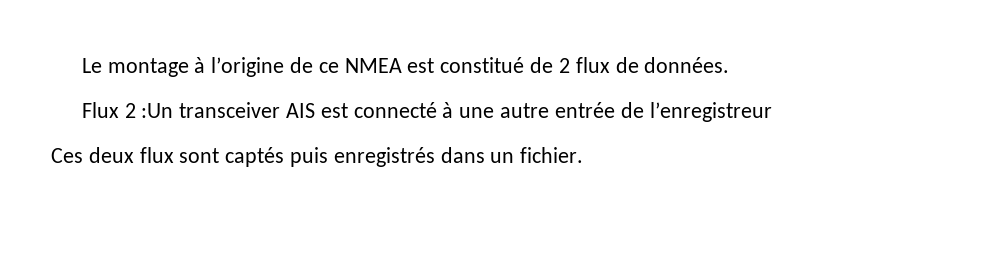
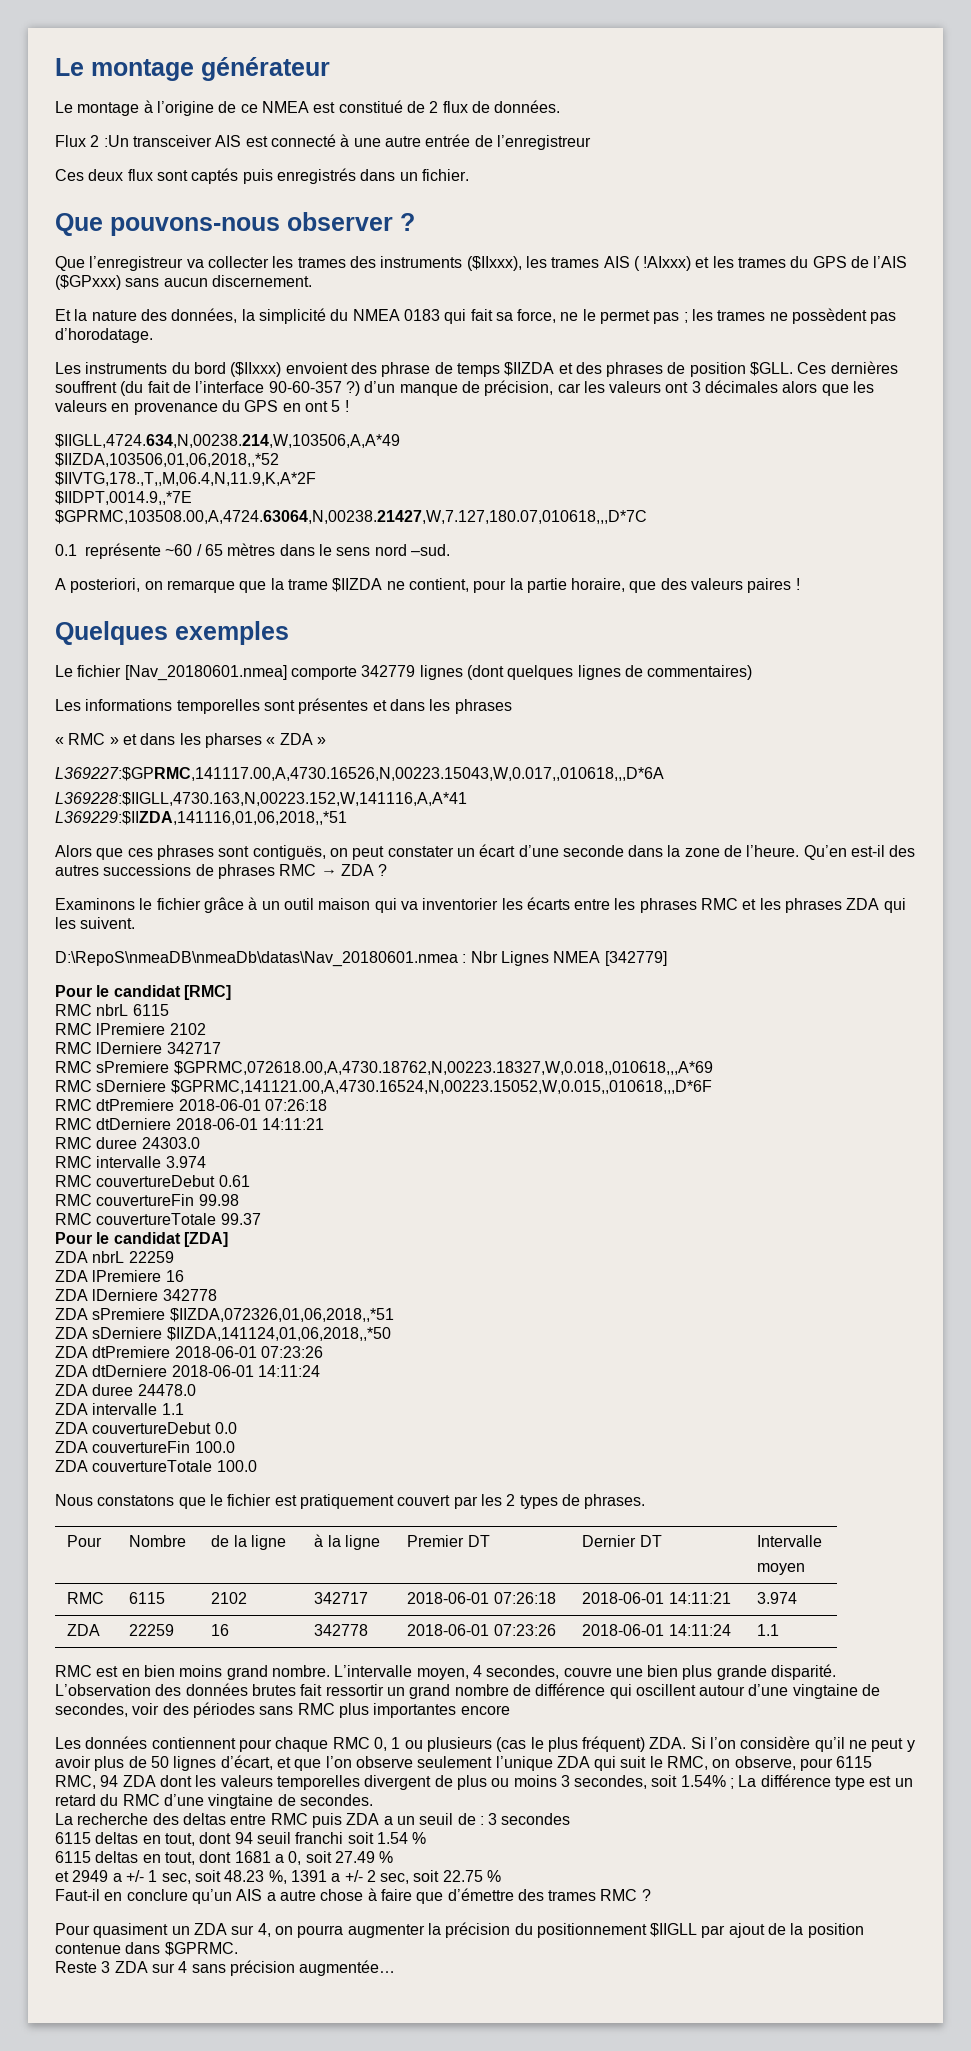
[81,58,189,77] Le montage -> [55,57,330,81] [55,101,140,116] Le montage générateur // Le montage
(584, 155) none -> [55,212,415,236] [55,256,908,271] [55,275,312,290] [55,308,897,324] [55,328,153,343] [55,361,898,377] [55,380,875,396] [55,400,349,415] [55,434,400,448] [55,453,279,467] [55,472,316,486] [55,491,192,505] [55,510,647,524] [55,543,450,559] [55,578,800,593] [55,621,289,645] [55,665,753,681] [55,698,512,714] [55,733,326,748] [55,767,664,781] [55,792,467,806] [55,811,347,825] [55,844,916,860] [55,864,388,879] [55,897,906,913] [55,917,136,929] [55,951,667,967] [55,985,231,1000] [55,1004,169,1016] [55,1023,206,1035] [55,1042,221,1054] [55,1061,713,1075] [55,1080,712,1094] [55,1099,327,1111] [55,1118,324,1130] [55,1137,200,1149] [55,1156,206,1168] [55,1175,250,1187] [55,1194,239,1206] [55,1213,261,1225] [55,1232,228,1247] [55,1251,174,1263] [55,1270,184,1282] [55,1289,217,1301] [55,1308,394,1322] [55,1327,391,1341] [55,1346,323,1358] [55,1365,320,1377] [55,1384,196,1396] [55,1403,184,1415] [55,1422,237,1434] [55,1441,235,1453] [55,1460,257,1472] [55,1494,646,1509] [67,1535,103,1547] [129,1535,187,1547] [211,1535,286,1550] [314,1534,380,1550] [407,1535,490,1547] [582,1535,662,1547] [757,1535,823,1547] [757,1563,806,1575] [67,1592,105,1604] [129,1592,166,1604] [211,1592,248,1604] [314,1592,369,1604] [407,1592,556,1604] [582,1592,731,1604] [757,1592,798,1604] [67,1624,101,1636] [129,1624,175,1636] [211,1624,230,1636] [314,1624,369,1636] [407,1624,556,1636] [582,1624,731,1636] [757,1624,780,1636] [55,1664,837,1680] [55,1683,881,1699] [55,1702,510,1718] [55,1736,915,1752] [55,1755,873,1771] [55,1774,913,1790] [55,1794,373,1809] [55,1813,571,1828] [55,1832,427,1846] [55,1851,394,1865] [55,1870,502,1884] [55,1888,651,1904] [55,1922,864,1938] [55,1942,238,1956] [55,1960,396,1976] // Que pouvons-nous observer ? // Que l’enregistreur va collecter les trames des instruments ($IIxxx), les trames AIS ( !AIxxx) et les trames du GPS de l’AIS ($GPxxx) sans aucun discernement. // Et la nature des données, la simplicité du NMEA 0183 qui fait sa force, ne le permet pas ; les trames ne possèdent pas d’horodatage. // Les instruments du bord ($IIxxx) envoient des phrase de temps $IIZDA et des phrases de position $GLL. Ces dernières souffrent (du fait de l’interface 90-60-357 ?) d’un manque de précision, car les valeurs ont 3 décimales alors que les valeurs en provenance du GPS en ont 5 ! // $IIGLL,4724.634,N,00238.214,W,103506,A,A*49 // $IIZDA,103506,01,06,2018,,*52 // $IIVTG,178.,T,,M,06.4,N,11.9,K,A*2F // $IIDPT,0014.9,,*7E // $GPRMC,103508.00,A,4724.63064,N,00238.21427,W,7.127,180.07,010618,,,D*7C // 0.1 représente ~60 / 65 mètres dans le sens nord –sud. // A posteriori, on remarque que la trame $IIZDA ne contient, pour la partie horaire, que des valeurs paires ! // Quelques exemples // Le fichier [Nav_20180601.nmea] comporte 342779 lignes (dont quelques lignes de commentaires) // Les informations temporelles sont présentes et dans les phrases // « RMC » et dans les pharses « ZDA » // L369227:$GPRMC,141117.00,A,4730.16526,N,00223.15043,W,0.017,,010618,,,D*6A // L369228:$IIGLL,4730.163,N,00223.152,W,141116,A,A*41 // L369229:$IIZDA,141116,01,06,2018,,*51 // Alors que ces phrases sont contiguës, on peut constater un écart d’une seconde dans la zone de l’heure. Qu’en est-il des autres successions de phrases RMC → ZDA ? // Examinons le fichier grâce à un outil maison qui va inventorier les écarts entre les phrases RMC et les phrases ZDA qui les suivent. // D:\RepoS\nmeaDB\nmeaDb\datas\Nav_20180601.nmea : Nbr Lignes NMEA [342779] // Pour le candidat [RMC] // RMC nbrL 6115 // RMC lPremiere 2102 // RMC lDerniere 342717 // RMC sPremiere $GPRMC,072618.00,A,4730.18762,N,00223.18327,W,0.018,,010618,,,A*69 // RMC sDerniere $GPRMC,141121.00,A,4730.16524,N,00223.15052,W,0.015,,010618,,,D*6F // RMC dtPremiere 2018-06-01 07:26:18 // RMC dtDerniere 2018-06-01 14:11:21 // RMC duree 24303.0 // RMC intervalle 3.974 // RMC couvertureDebut 0.61 // RMC couvertureFin 99.98 // RMC couvertureTotale 99.37 // Pour le candidat [ZDA] // ZDA nbrL 22259 // ZDA lPremiere 16 // ZDA lDerniere 342778 // ZDA sPremiere $IIZDA,072326,01,06,2018,,*51 // ZDA sDerniere $IIZDA,141124,01,06,2018,,*50 // ZDA dtPremiere 2018-06-01 07:23:26 // ZDA dtDerniere 2018-06-01 14:11:24 // ZDA duree 24478.0 // ZDA intervalle 1.1 // ZDA couvertureDebut 0.0 // ZDA couvertureFin 100.0 // ZDA couvertureTotale 100.0 // Nous constatons que le fichier est pratiquement couvert par les 2 types de phrases. // Pour | Nombre | de la ligne | à la ligne | Premier DT | Dernier DT | Intervalle // moyen // RMC | 6115 | 2102 | 342717 | 2018-06-01 07:26:18 | 2018-06-01 14:11:21 | 3.974 // ZDA | 22259 | 16 | 342778 | 2018-06-01 07:23:26 | 2018-06-01 14:11:24 | 1.1 // RMC est en bien moins grand nombre. L’intervalle moyen, 4 secondes, couvre une bien plus grande disparité. L’observation des données brutes fait ressortir un grand nombre de différence qui oscillent autour d’une vingtaine de secondes, voir des périodes sans RMC plus importantes encore // Les données contiennent pour chaque RMC 0, 1 ou plusieurs (cas le plus fréquent) ZDA. Si l’on considère qu’il ne peut y avoir plus de 50 lignes d’écart, et que l’on observe seulement l’unique ZDA qui suit le RMC, on observe, pour 6115 RMC, 94 ZDA dont les valeurs temporelles divergent de plus ou moins 3 secondes, soit 1.54% ; La différence type est un retard du RMC d’une vingtaine de secondes. // La recherche des deltas entre RMC puis ZDA a un seuil de : 3 secondes // 6115 deltas en tout, dont 94 seuil franchi soit 1.54 % // 6115 deltas en tout, dont 1681 a 0, soit 27.49 % // et 2949 a +/- 1 sec, soit 48.23 %, 1391 a +/- 2 sec, soit 22.75 % // Faut-il en conclure qu’un AIS a autre chose à faire que d’émettre des trames RMC ? // Pour quasiment un ZDA sur 4, on pourra augmenter la précision du positionnement $IIGLL par ajout de la position contenue dans $GPRMC. // Reste 3 ZDA sur 4 sans précision augmentée…

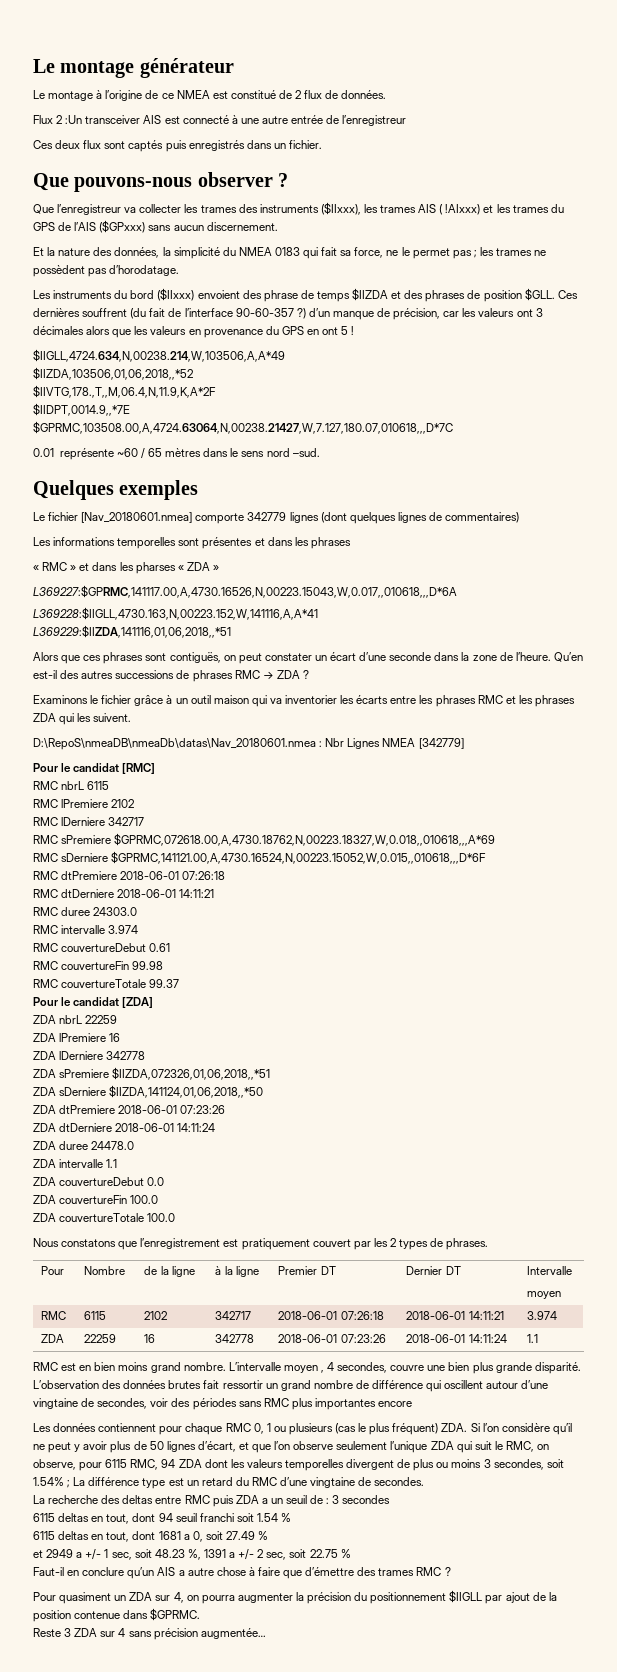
[55,544,77,556] 0.1 -> [33,448,54,457] 0.01
[55,578,800,593] // A posteriori, on remarque que la trame $IIZDA ne contient, pour la partie horaire, que des valeurs paires ! -> (320, 452) none
[209,1494,272,1506] le fichier -> [140,1238,221,1249] l’enregistrement
[416,1668,469,1680] moyen, -> [283,1365,324,1373] moyen ,

